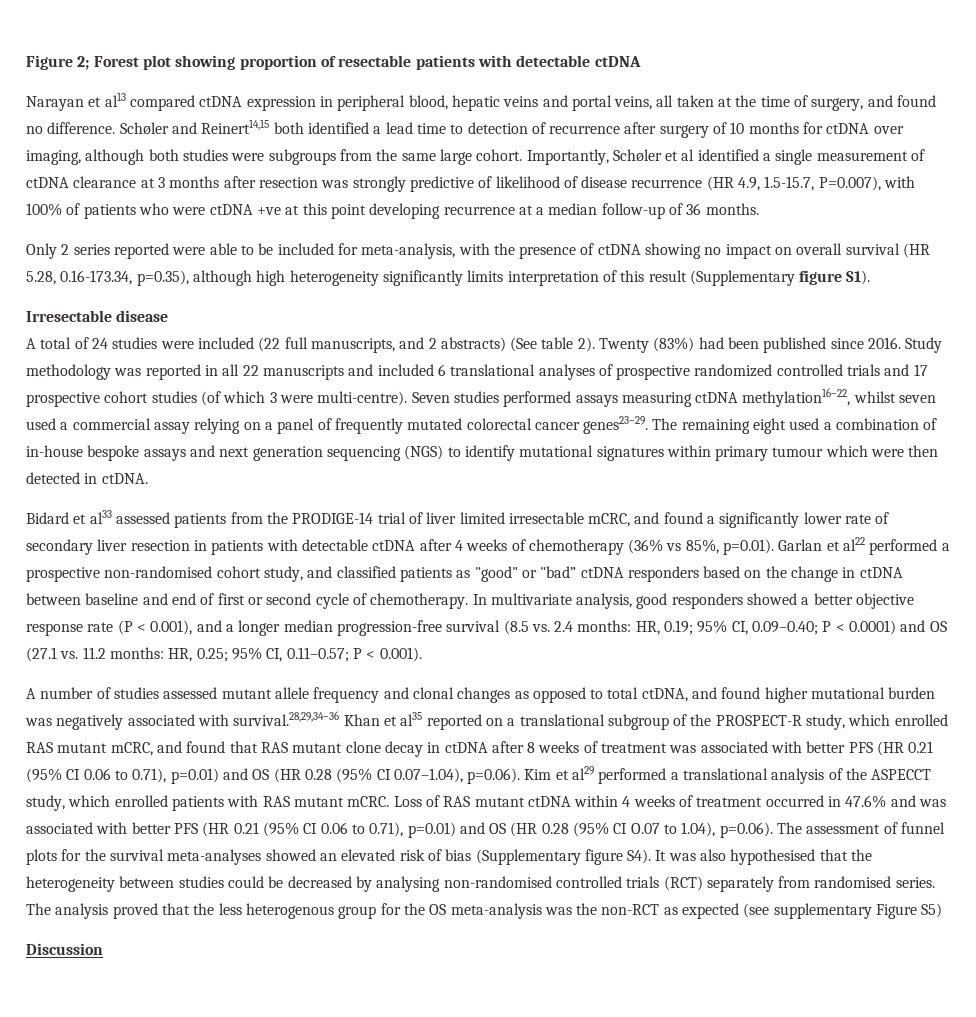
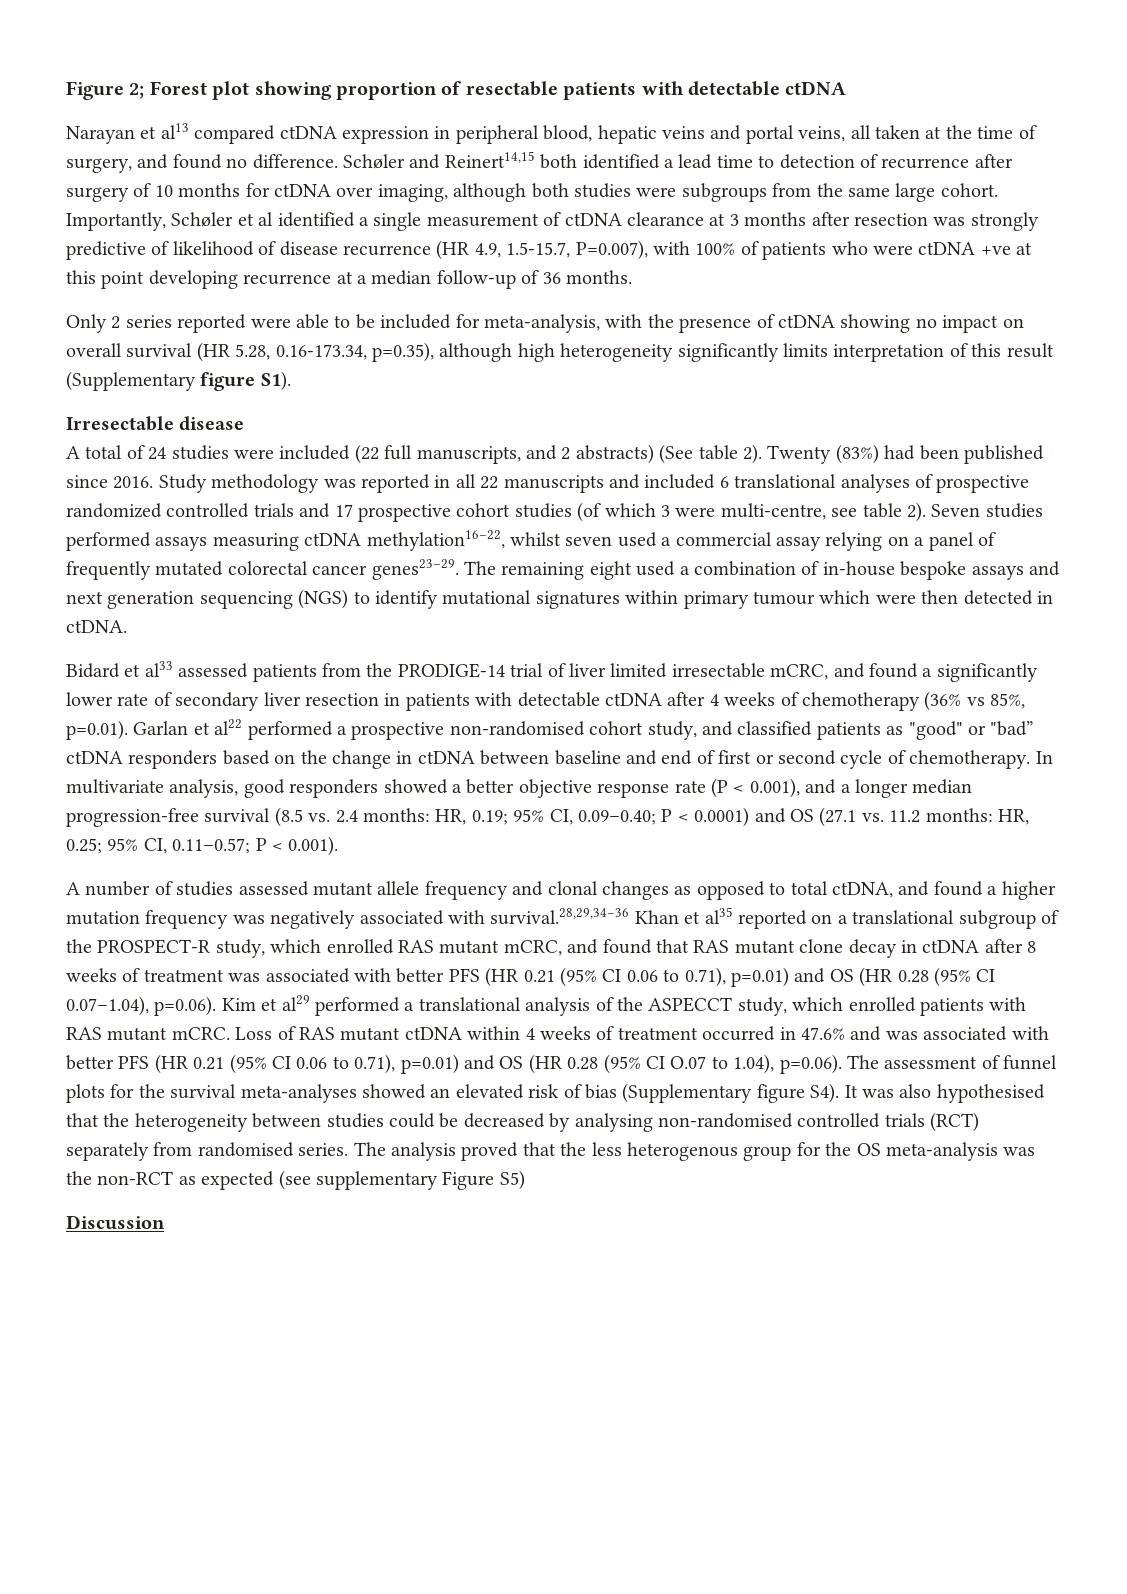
[317,391,408,406] multi-centre). -> [720,502,926,522] multi-centre, see table 2).
[764,687,936,703] higher mutational burden -> [987,881,1056,900] [66,910,229,929] a higher mutation frequency

